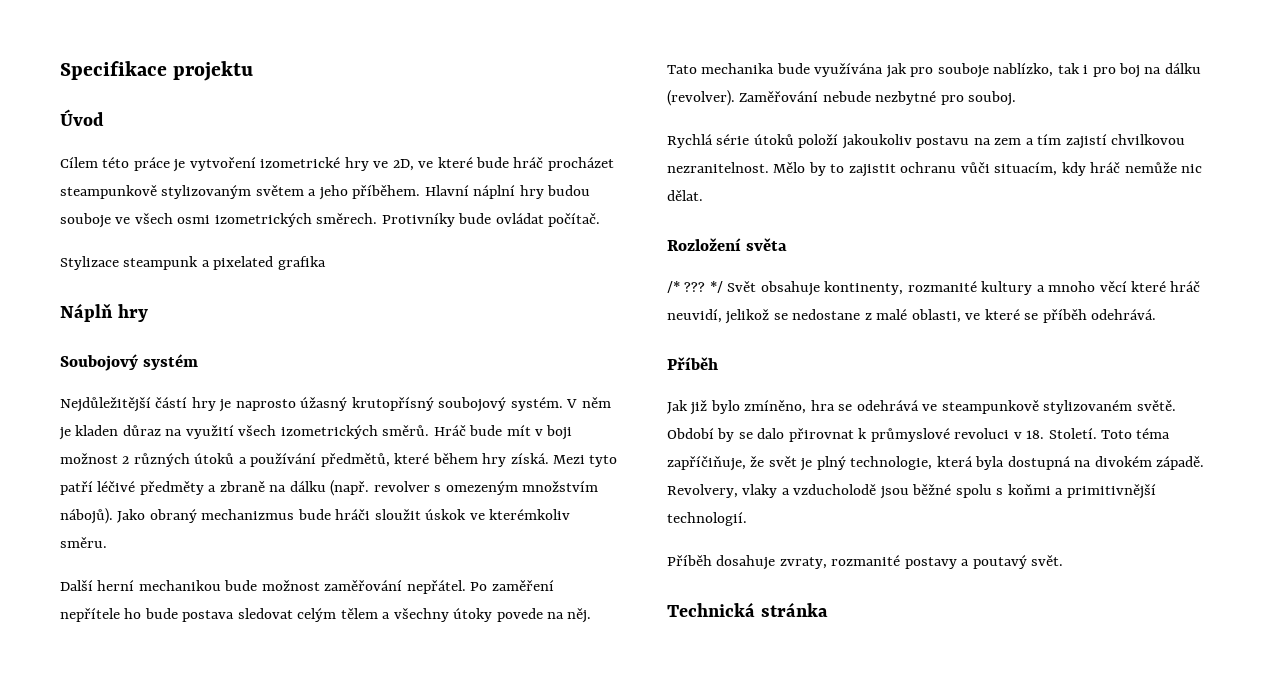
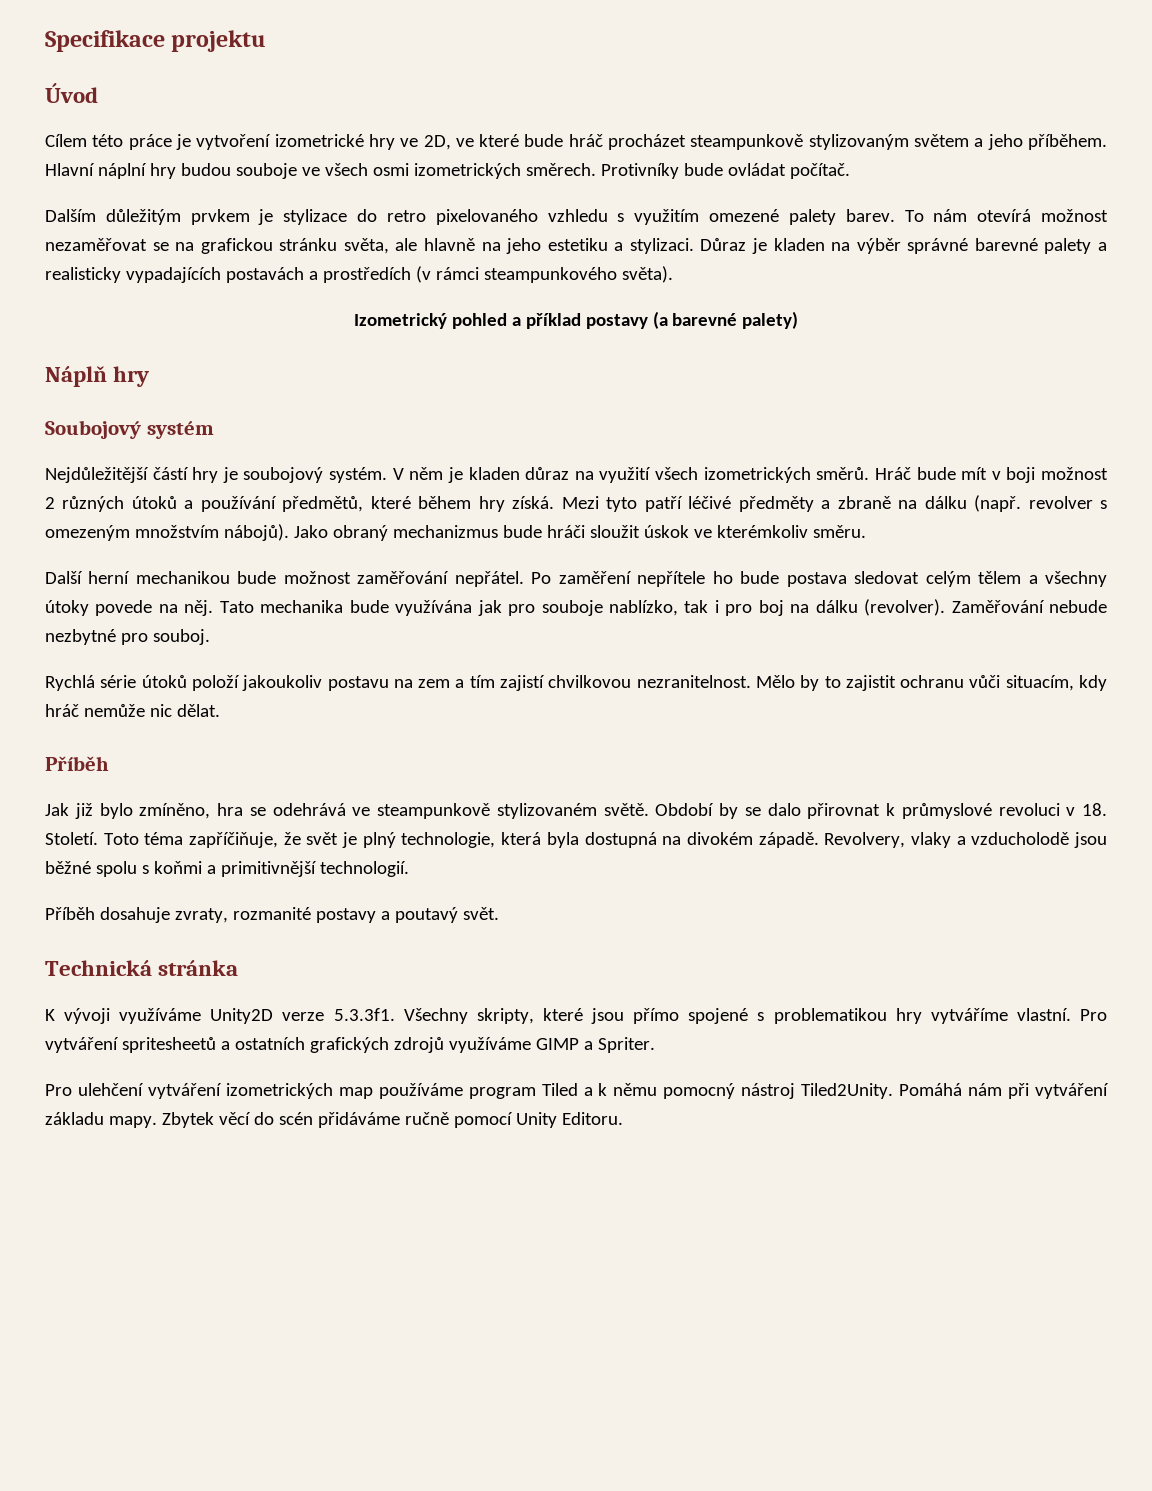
[60,256,326,270] Stylizace steampunk a pixelated grafika -> [45,209,1109,225] [45,238,1107,254] [45,266,673,283] [353,311,799,329] Dalším důležitým prvkem je stylizace do retro pixelovaného vzhledu s využitím omezené palety barev. To nám otevírá možnost nezaměřovat se na grafickou stránku světa, ale hlavně na jeho estetiku a stylizaci. Důraz je kladen na výběr správné barevné palety a realisticky vypadajících postavách a prostředích (v rámci steampunkového světa). // Izometrický pohled a příklad postavy (a barevné palety)
[235,397,434,411] naprosto úžasný krutopřísný -> (238, 475) none
[667,238,788,251] [667,281,1201,296] [667,309,1157,324] // Rozložení světa // /* ??? */ Svět obsahuje kontinenty, rozmanité kultury a mnoho věcí které hráč neuvidí, jelikož se nedostane z malé oblasti, ve které se příběh odehrává. -> (220, 710) none
(828, 609) none -> [45,1008,1107,1024] [45,1037,655,1053] [45,1083,1110,1099] [45,1112,623,1128] // K vývoji využíváme Unity2D verze 5.3.3f1. Všechny skripty, které jsou přímo spojené s problematikou hry vytváříme vlastní. Pro vytváření spritesheetů a ostatních grafických zdrojů využíváme GIMP a Spriter. // Pro ulehčení vytváření izometrických map používáme program Tiled a k němu pomocný nástroj Tiled2Unity. Pomáhá nám při vytváření základu mapy. Zbytek věcí do scén přidáváme ručně pomocí Unity Editoru.

